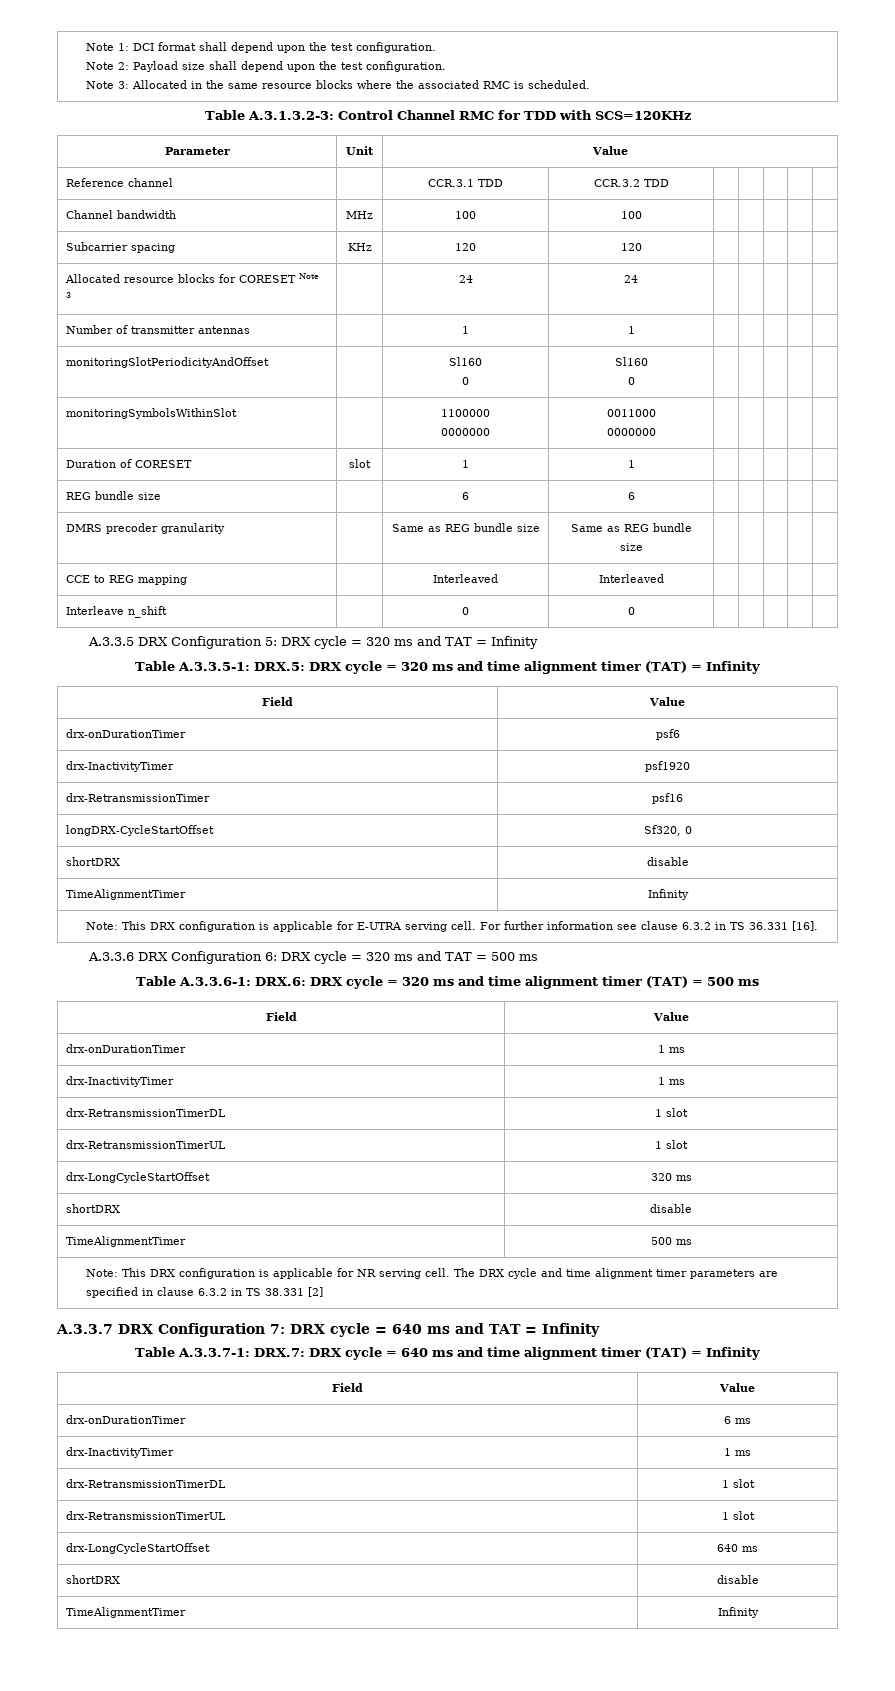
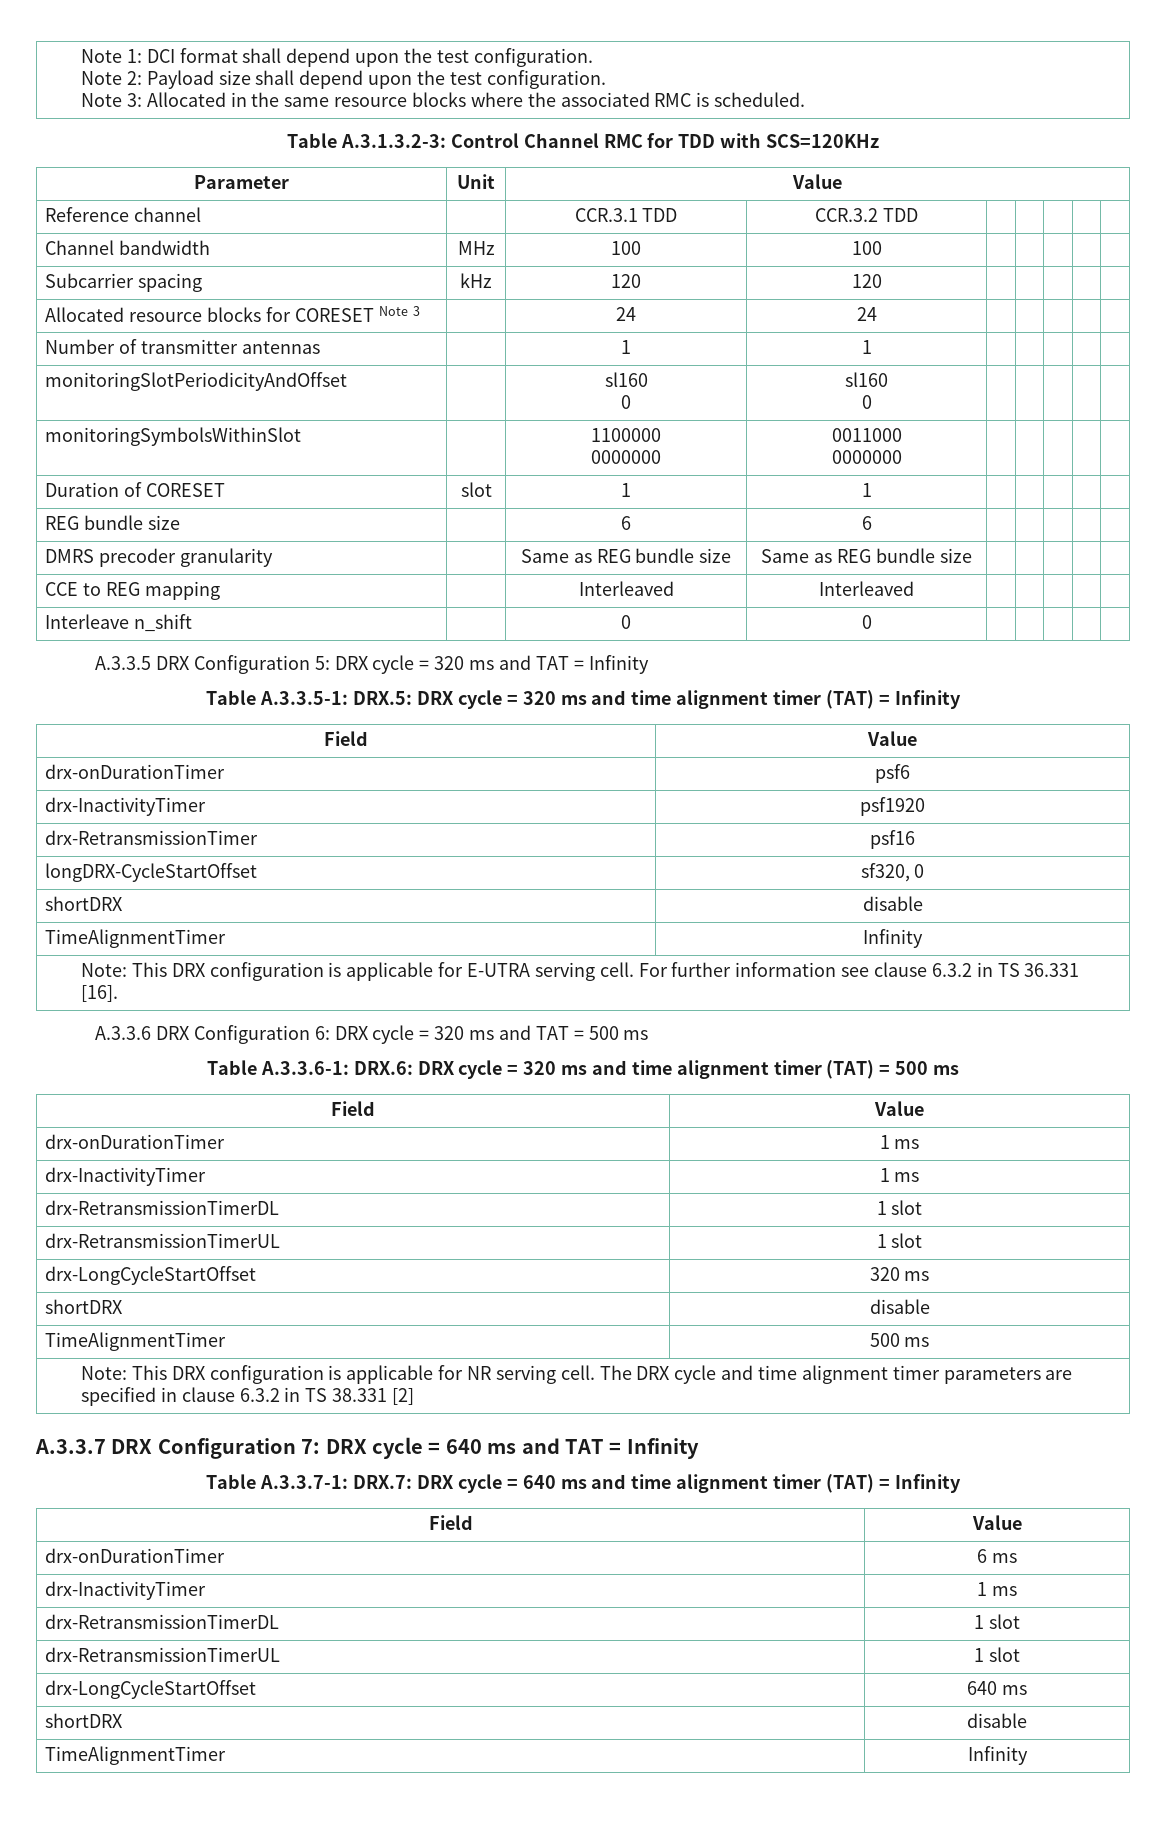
[347,243,372,251] KHz -> [460,273,492,288] kHz
[449,357,482,366] [462,377,469,385] [614,357,648,366] Sl160 // 0 | Sl160 -> [604,372,648,387] [621,395,632,409] [845,372,889,387] sl160 // 0 | sl160
[643,825,681,836] Sf320, -> [860,863,910,882] sf320,

